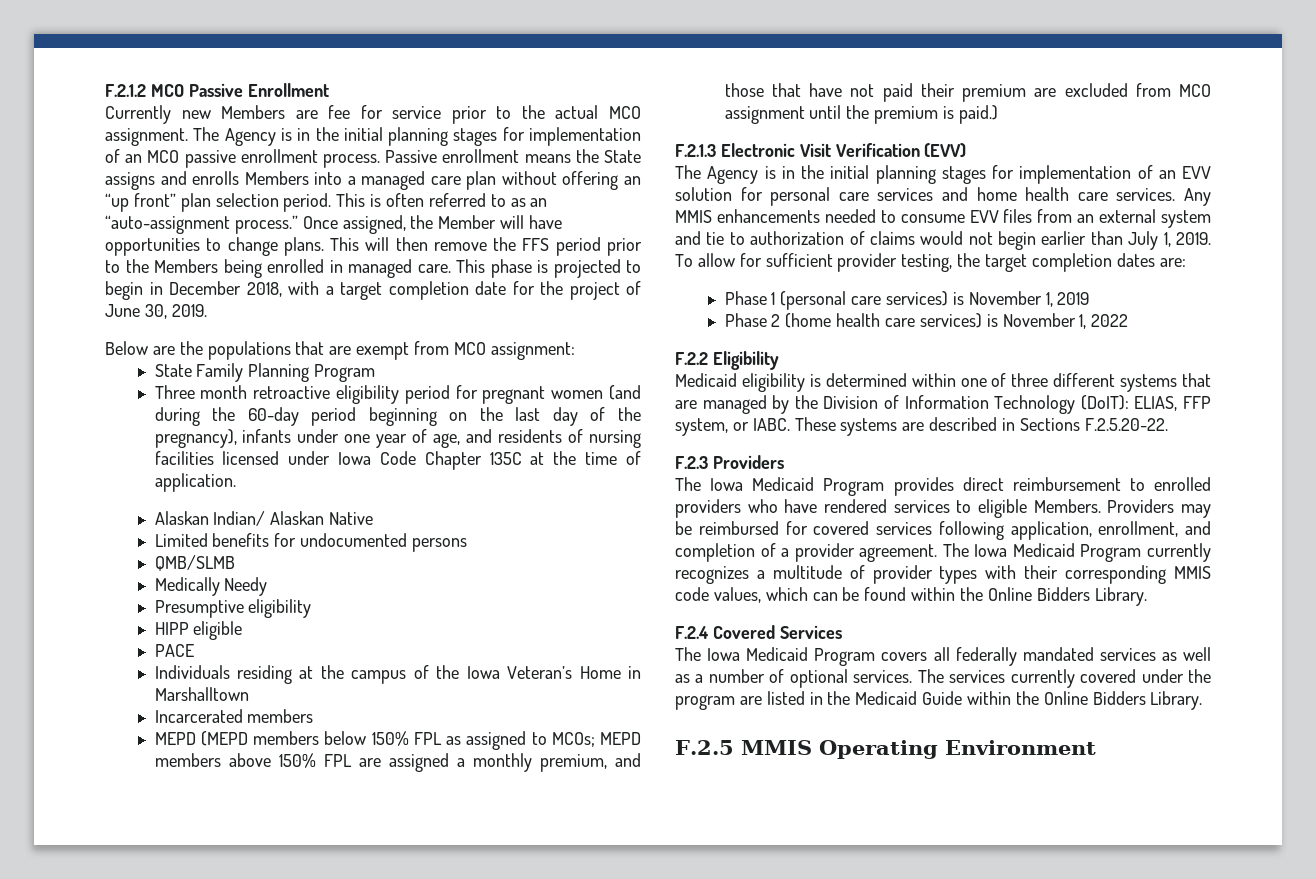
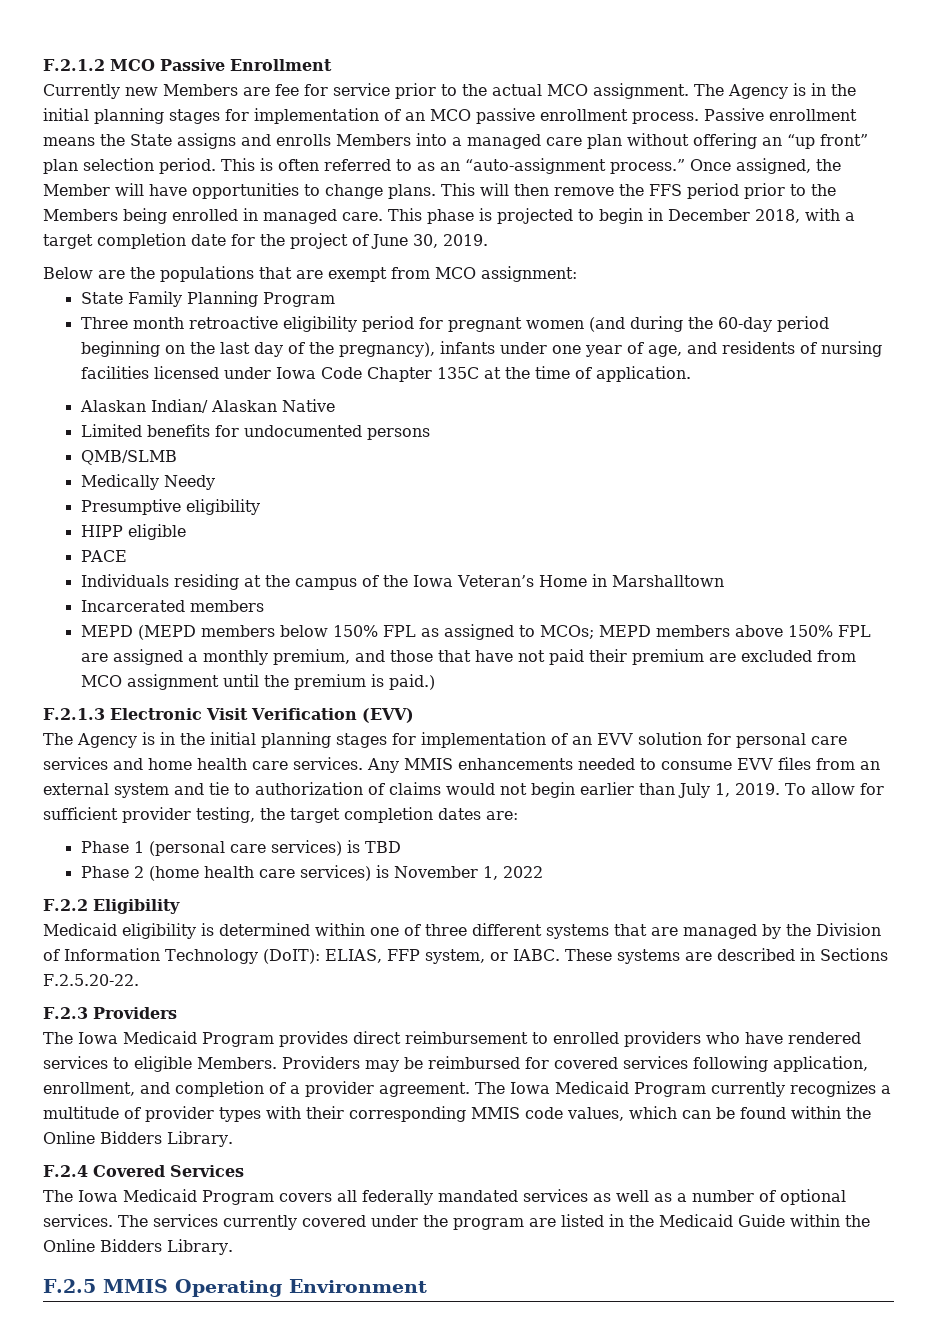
[968,291,1090,307] November 1, 2019 -> [364,841,401,853] TBD

